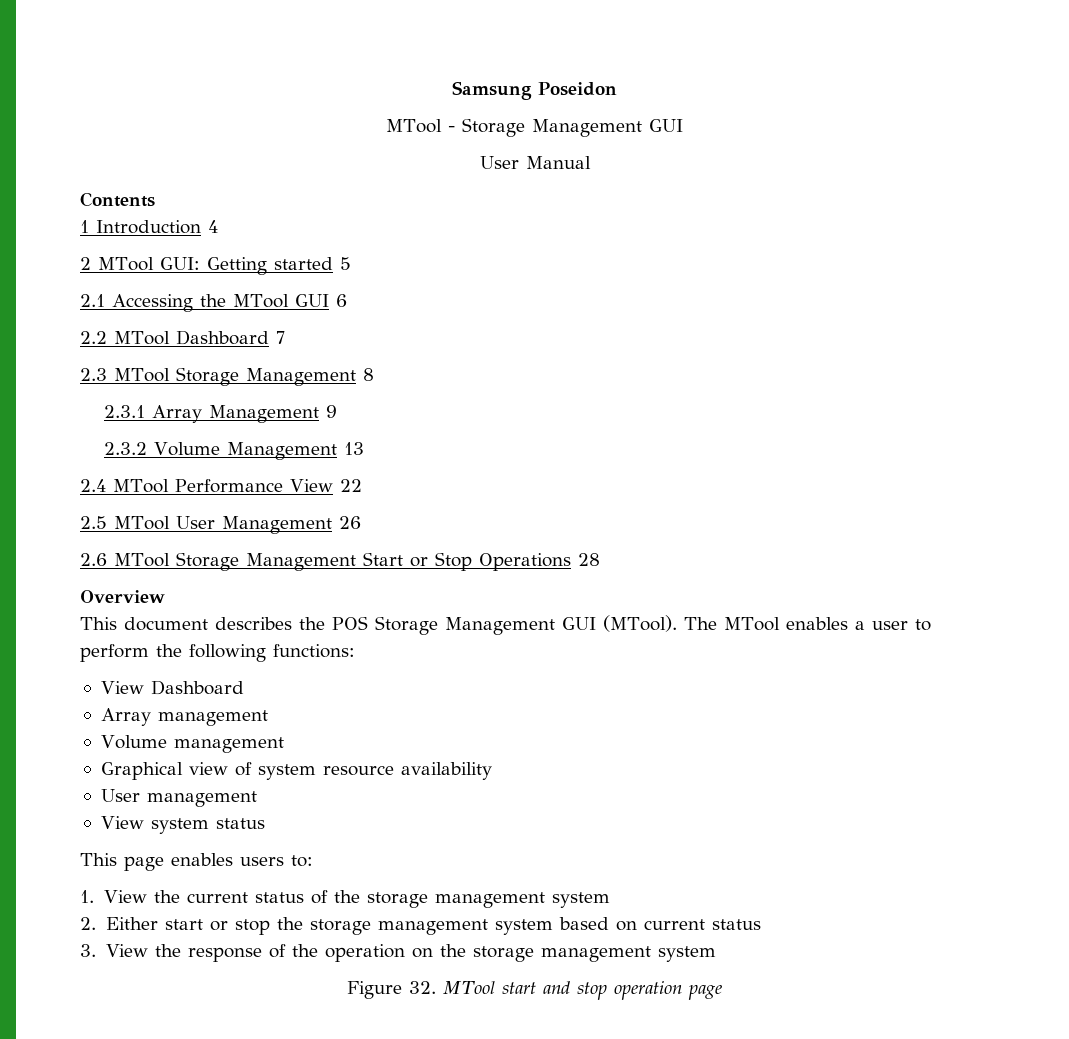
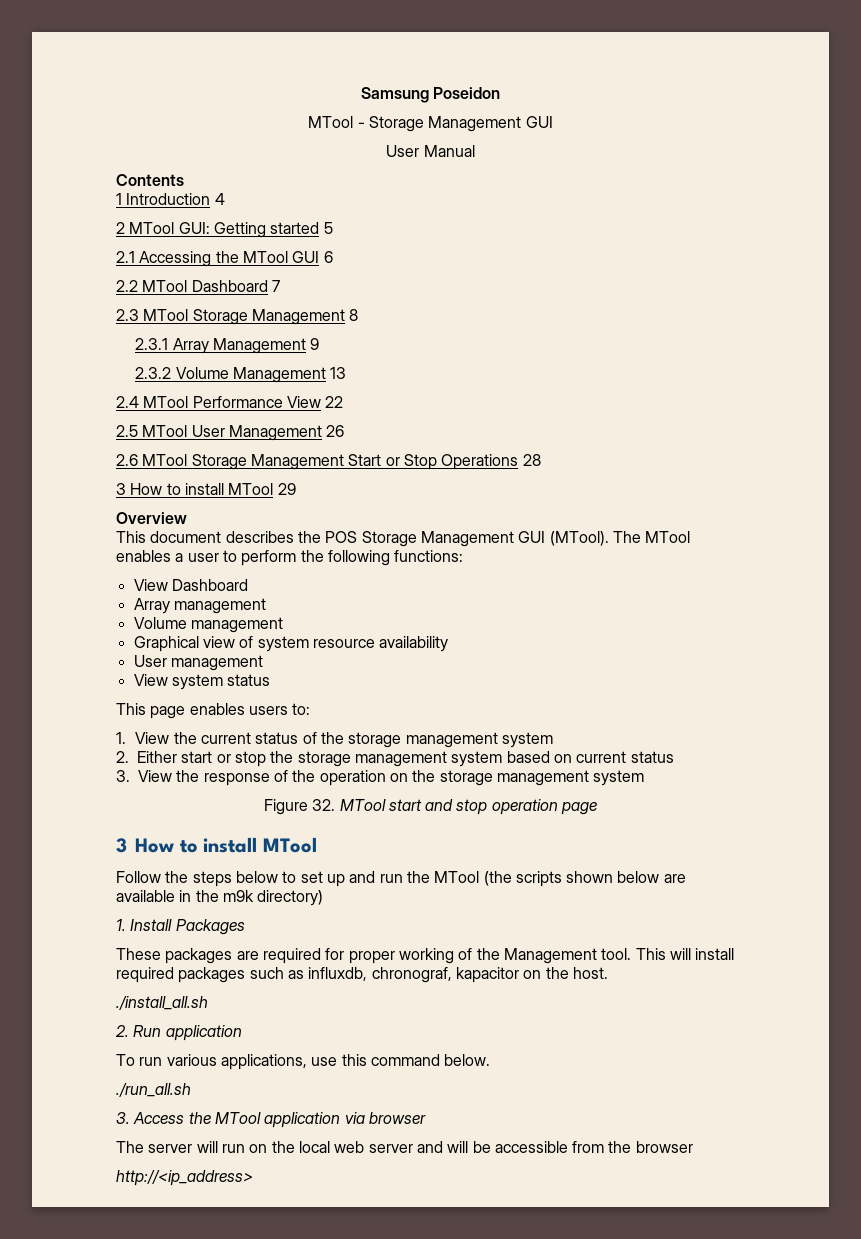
(600, 559) none -> [116,483,296,495] // 3 How to install MTool 29
(722, 992) none -> [116,837,317,853] [116,871,686,887] [116,890,324,906] [116,919,245,935] [116,948,735,964] [116,967,608,983] [116,996,208,1010] [115,1025,242,1041] [116,1054,491,1070] [116,1083,191,1097] [116,1112,426,1128] [116,1141,693,1153] [116,1170,253,1186] // 3 How to install MTool // Follow the steps below to set up and run the MTool (the scripts shown below are available in the m9k directory) // 1. Install Packages // These packages are required for proper working of the Management tool. This will install required packages such as influxdb, chronograf, kapacitor on the host. // ./install_all.sh // 2. Run application // To run various applications, use this command below. // ./run_all.sh // 3. Access the MTool application via browser // The server will run on the local web server and will be accessible from the browser // http://<ip_address>

